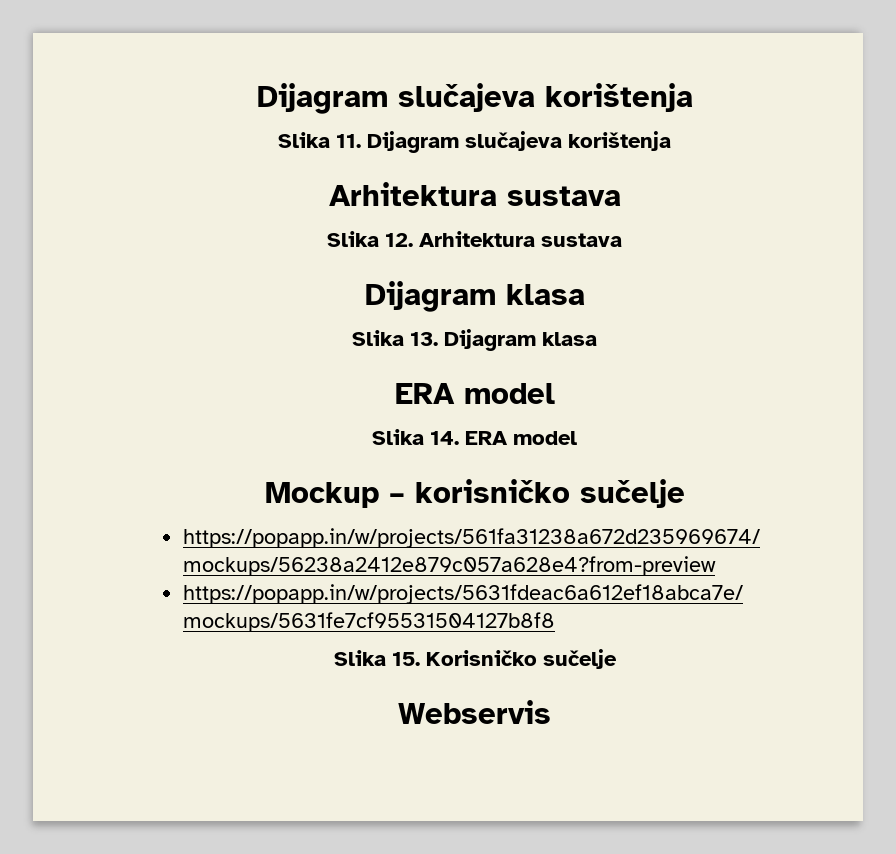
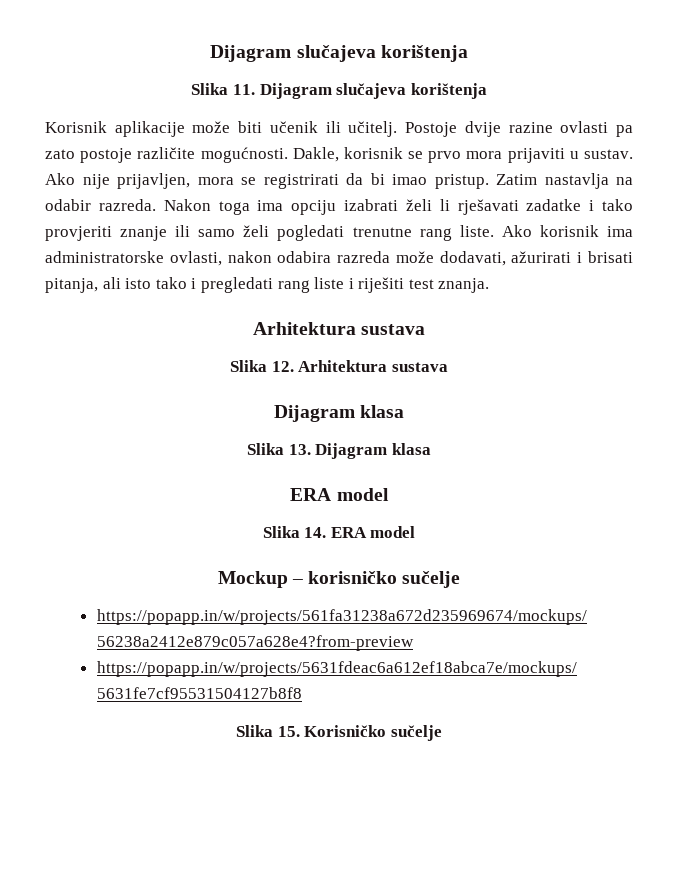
(671, 141) none -> [45,121,634,137] [45,147,633,163] [45,173,633,189] [45,199,633,215] [45,225,633,241] [45,251,633,266] [45,277,490,293] // Korisnik aplikacije može biti učenik ili učitelj. Postoje dvije razine ovlasti pa zato postoje različite mogućnosti. Dakle, korisnik se prvo mora prijaviti u sustav. Ako nije prijavljen, mora se registrirati da bi imao pristup. Zatim nastavlja na odabir razreda. Nakon toga ima opciju izabrati želi li rješavati zadatke i tako provjeriti znanje ili samo želi pogledati trenutne rang liste. Ako korisnik ima administratorske ovlasti, nakon odabira razreda može dodavati, ažurirati i brisati pitanja, ali isto tako i pregledati rang liste i riješiti test znanja.
[398,700,551,724] // Webservis -> (442, 733) none

